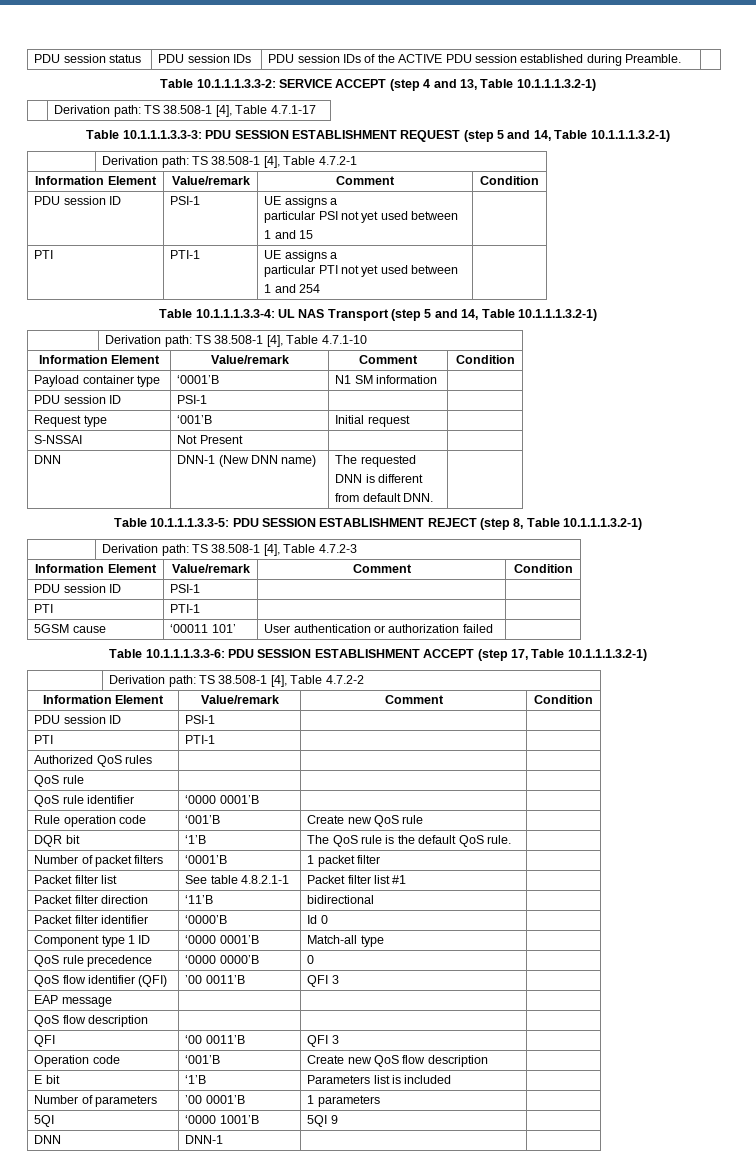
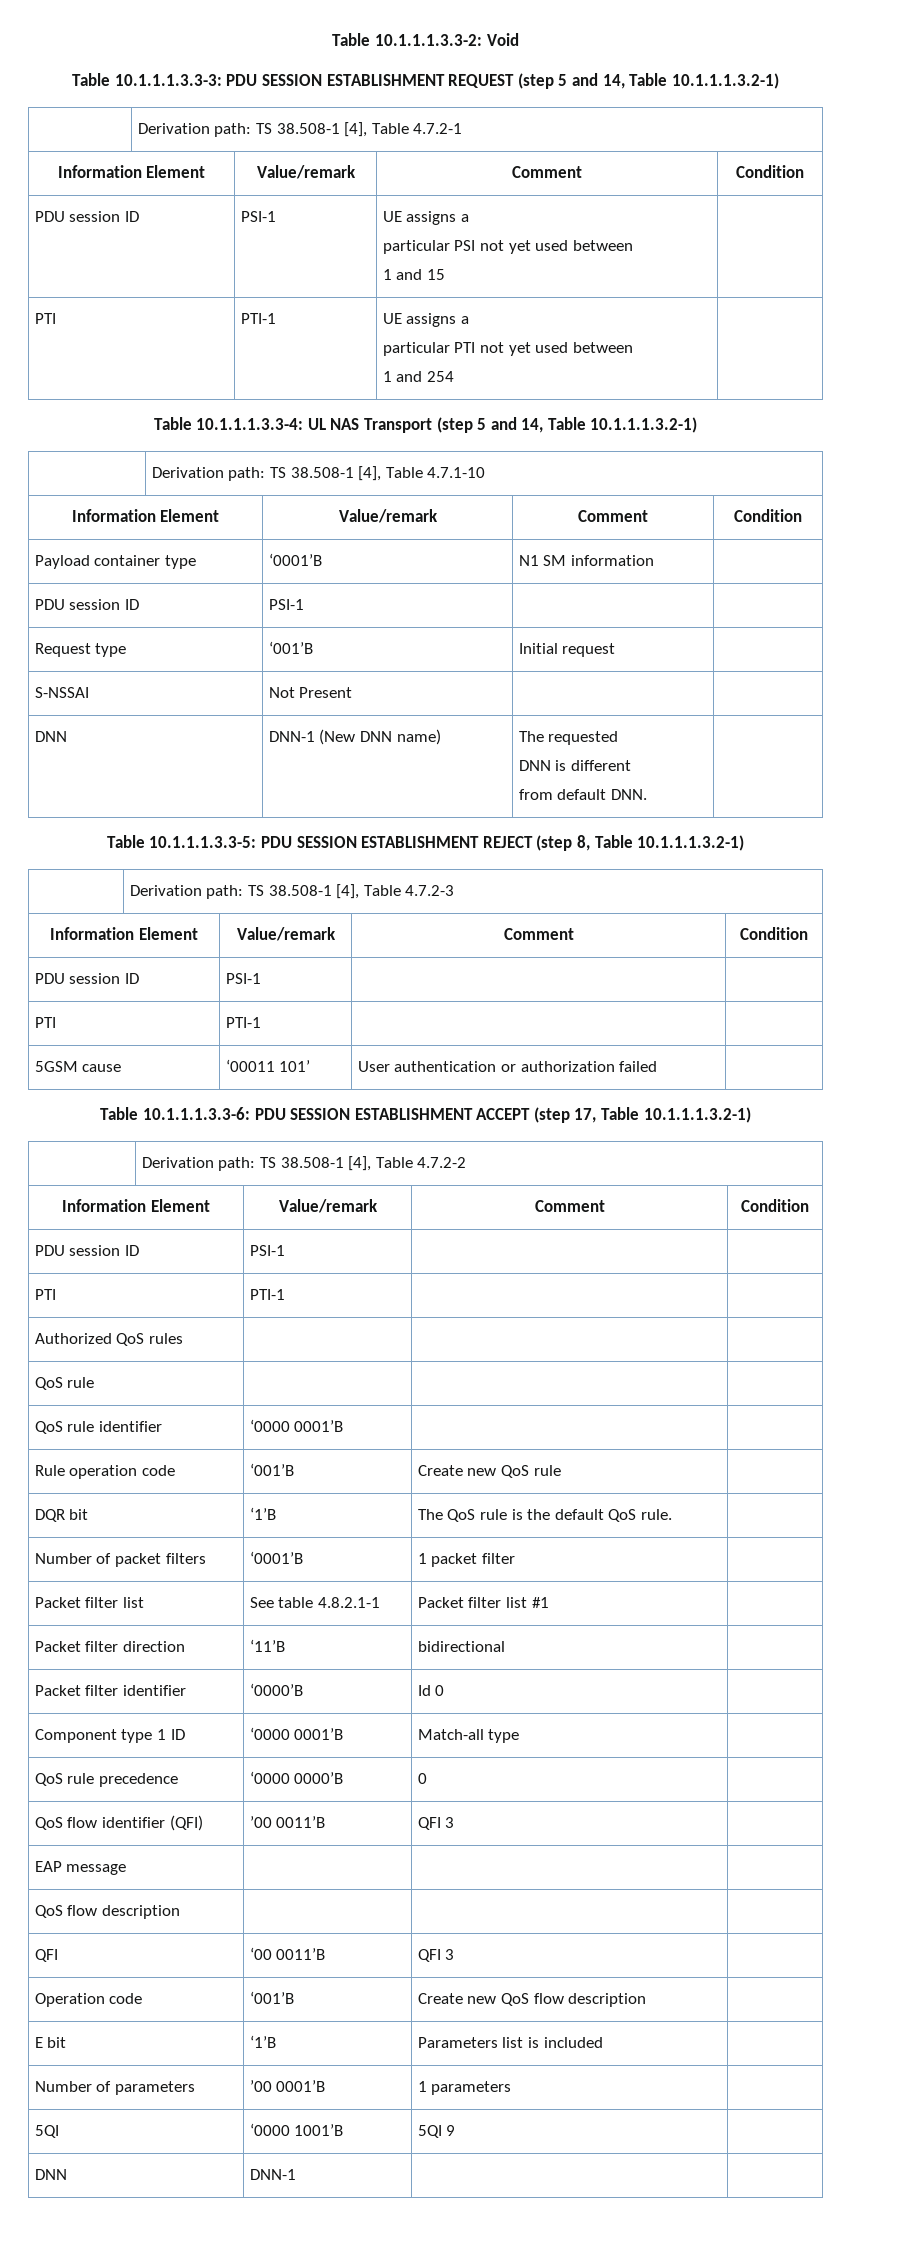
[34,54,142,63] [158,54,252,63] [268,54,682,66] [160,79,596,91] [54,105,316,117] PDU session status | PDU session IDs | PDU session IDs of the ACTIVE PDU session established during Preamble. | // Table 10.1.1.1.3.3-2: SERVICE ACCEPT (step 4 and 13, Table 10.1.1.1.3.2-1) // | Derivation path: TS 38.508-1 [4], Table 4.7.1-17 -> [332,33,519,46] Table 10.1.1.1.3.3-2: Void

